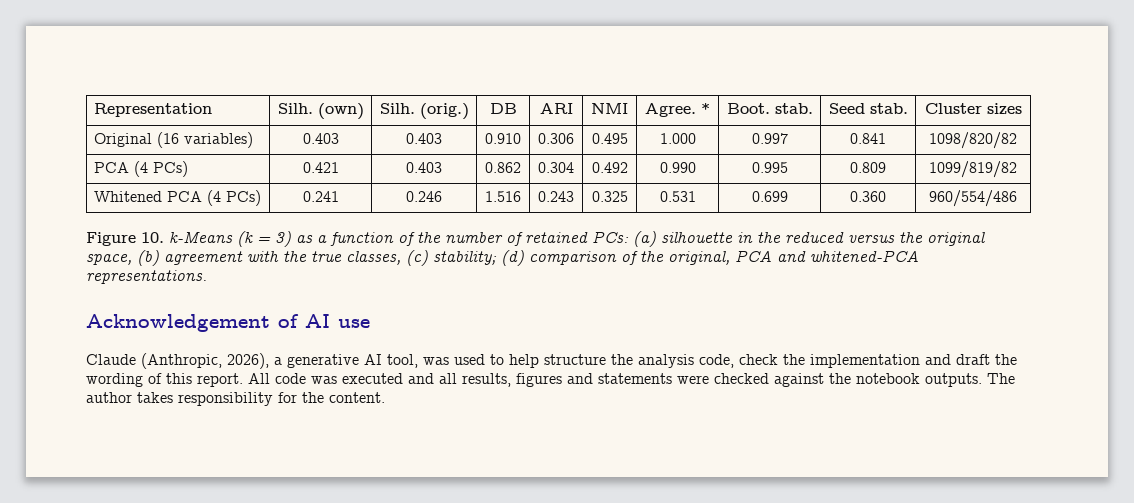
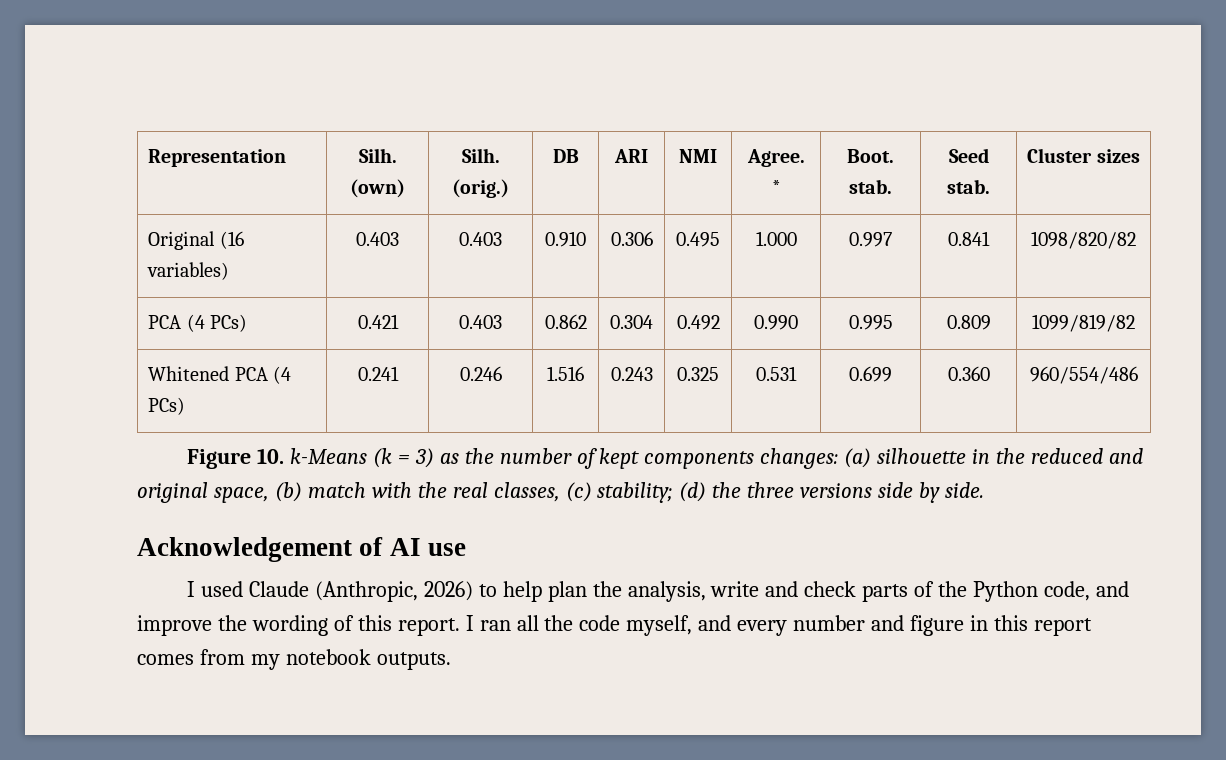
[317,231,629,246] a function of the number of retained PCs: -> [464,448,839,469] the number of kept components changes:
[848,232,923,243] versus the -> [1109,448,1144,464] and
[164,251,243,265] agreement -> [307,482,366,498] match
[311,251,342,262] true -> [452,482,488,498] real
[529,250,919,265] [86,270,207,284] [86,314,370,332] [86,353,990,369] comparison of the original, PCA and whitened-PCA representations. // Acknowledgement of AI use // Claude (Anthropic, 2026), a generative AI tool, was used to help structure the analysis code, check the implementation and draft -> [712,482,985,503] [137,537,466,562] [187,581,1130,602] [137,615,212,636] the three versions side by side. // Acknowledgement of AI use // I used Claude (Anthropic, 2026) to help plan the analysis, write and check parts of the Python code, and improve
[248,373,1015,387] [86,392,385,406] All code was executed and all results, figures and statements were checked against the notebook outputs. The author takes responsibility for the content. -> [465,615,1092,636] [137,649,451,670] I ran all the code myself, and every number and figure in this report comes from my notebook outputs.

